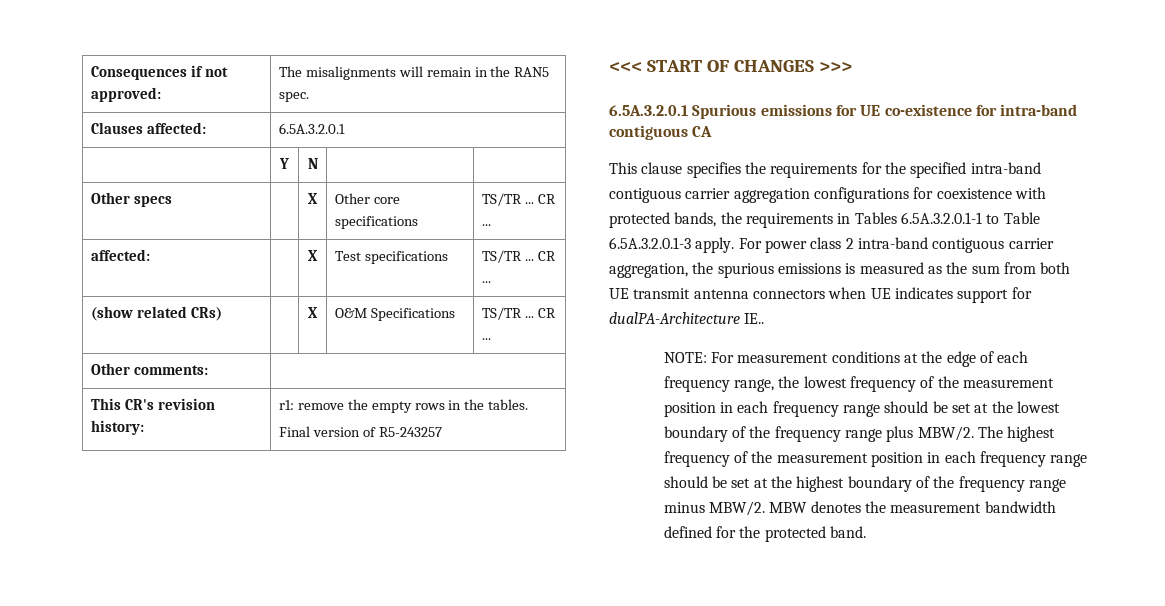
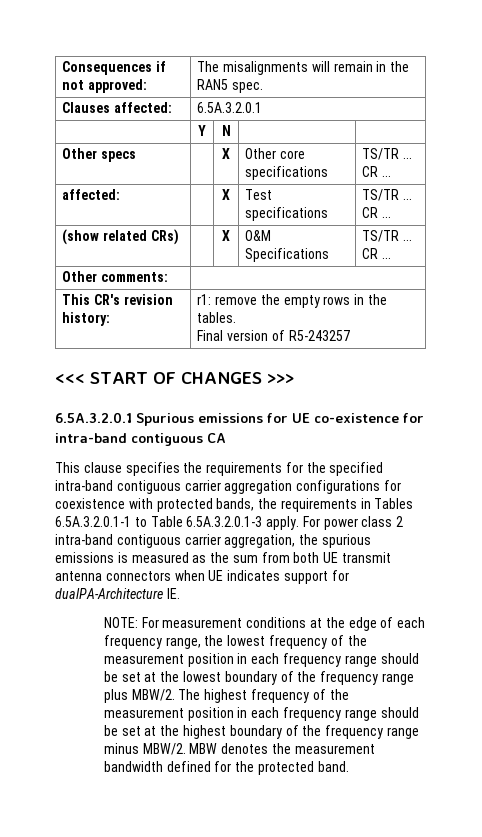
[744,313,765,324] IE.. -> [166,588,180,599] IE.

